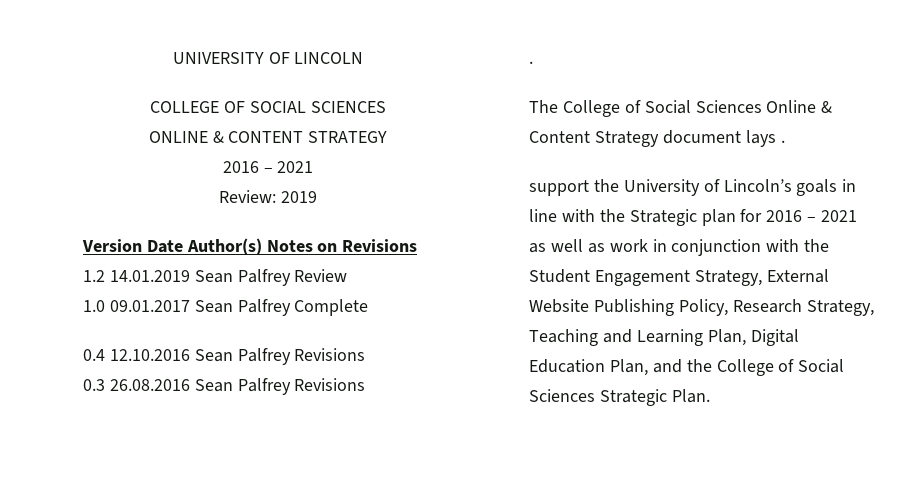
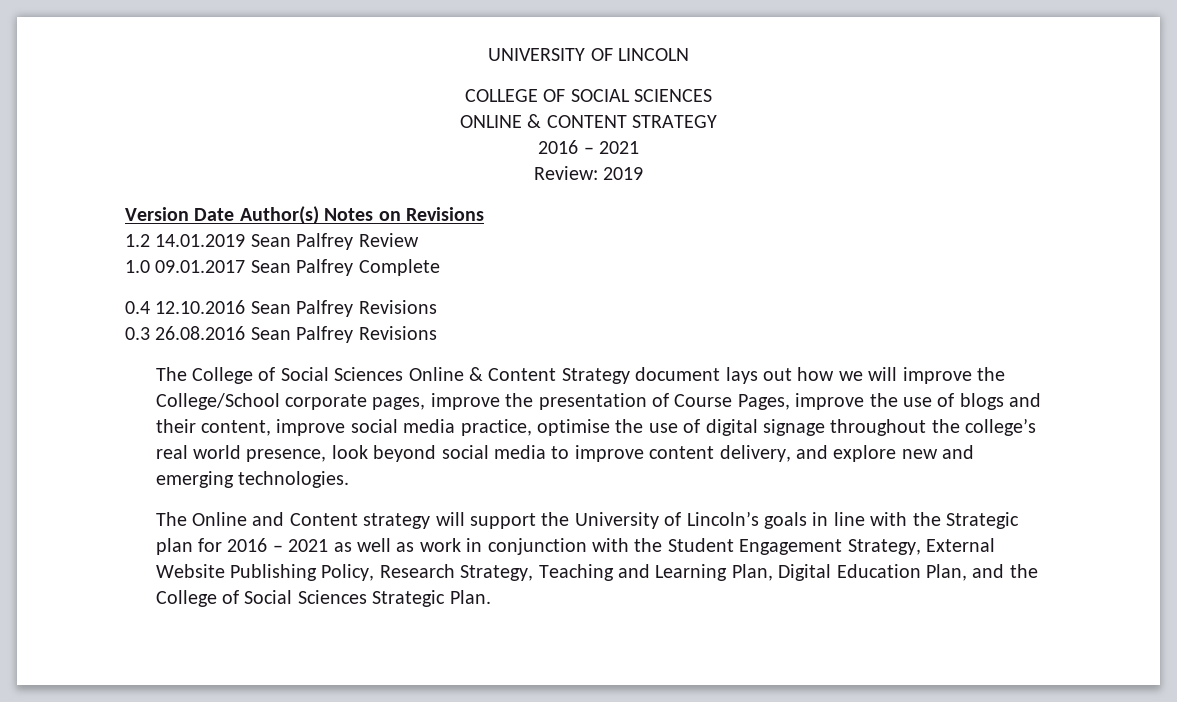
[529,61,534,64] // . -> (437, 333) none
[780,140,785,143] . // -> [763,367,1006,384] [155,393,1042,410] [155,418,1037,436] [155,445,975,462] [155,471,350,488] [155,512,465,529] out how we will improve the College/School corporate pages, improve the presentation of Course Pages, improve the use of blogs and their content, improve social media practice, optimise the use of digital signage throughout the college’s real world presence, look beyond social media to improve content delivery, and explore new and emerging technologies. // The Online and Content strategy will

